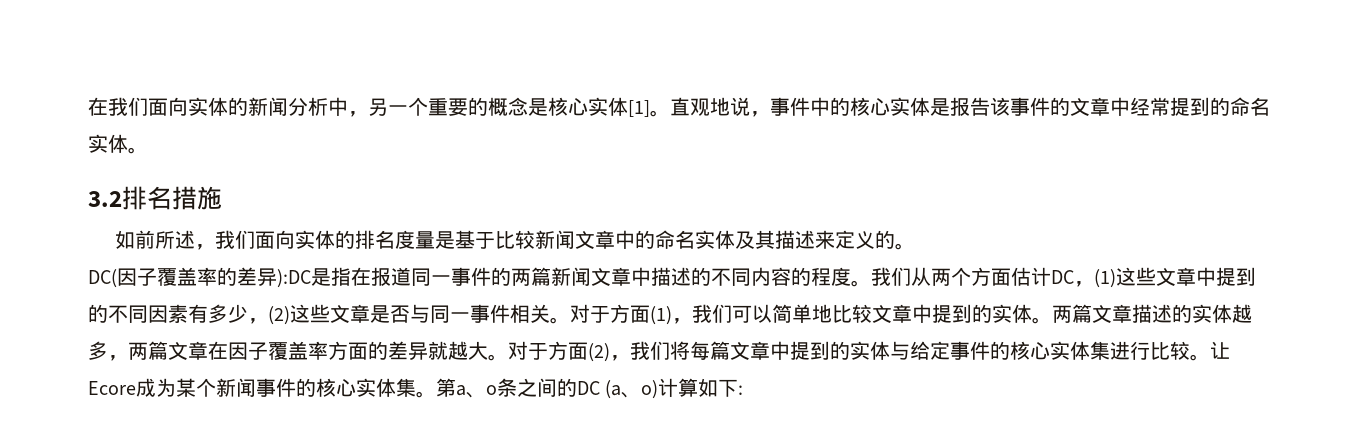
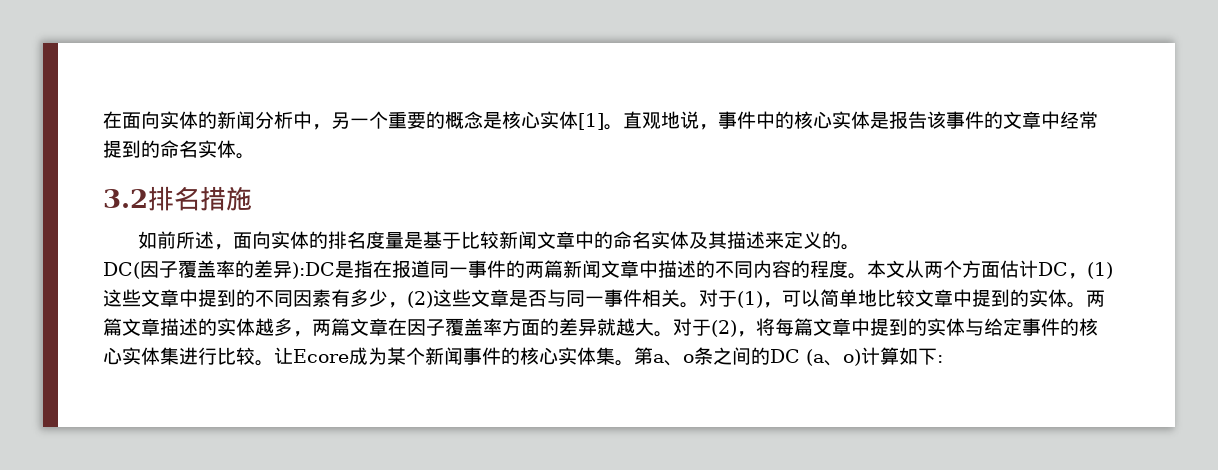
[88,97,148,116] 在我们 -> [103,111,122,129] 在
[214,230,255,249] 我们 -> (233, 247) none
[871,267,911,286] 我们 -> [867,260,905,278] 本文
[610,304,732,325] 方面(1)，我们 -> [737,291,782,308] (1)，
[548,341,670,362] 方面(2)，我们 -> [711,320,756,337] (2)，

